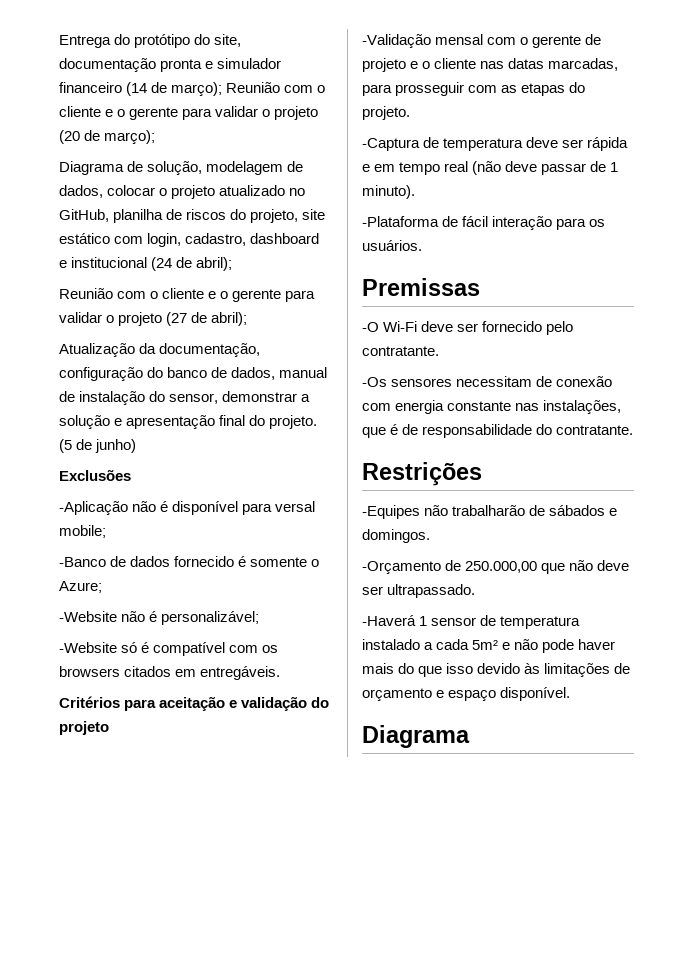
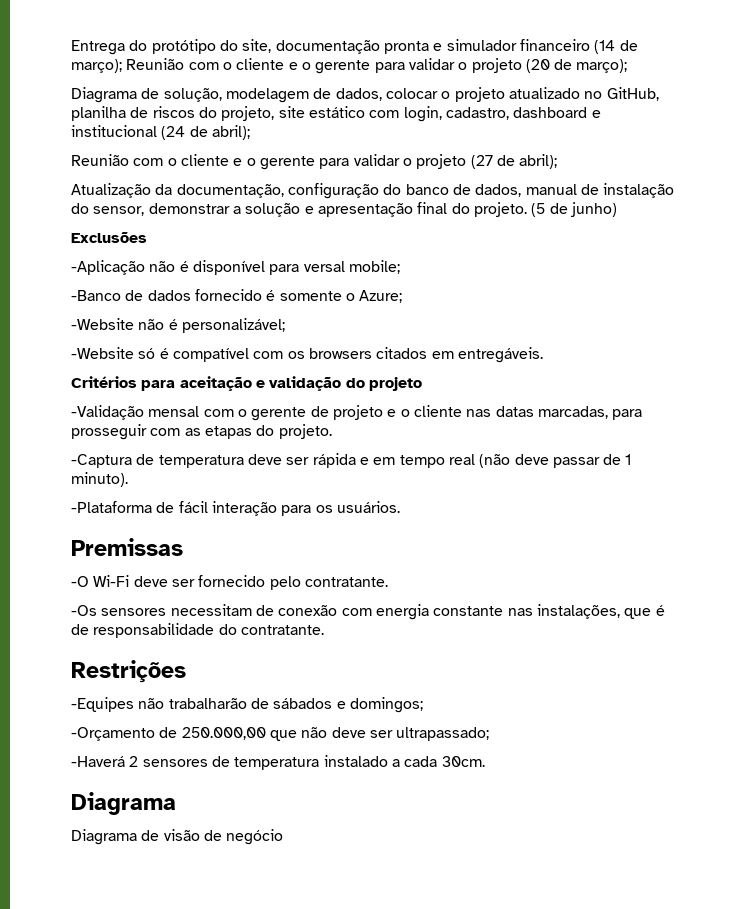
[362,529,430,543] domingos. -> [349,697,423,713] domingos;
[387,584,476,598] ultrapassado. -> [396,727,490,741] ultrapassado;
[419,616,477,626] 1 sensor -> [129,756,208,767] 2 sensores
[472,639,616,653] [362,663,631,677] [362,687,571,701] [362,725,470,748] 5m² e não pode haver mais do que isso devido às limitações de orçamento e espaço disponível. // Diagrama -> [441,756,485,767] [71,792,176,815] [71,829,284,845] 30cm. // Diagrama // Diagrama de visão de negócio

